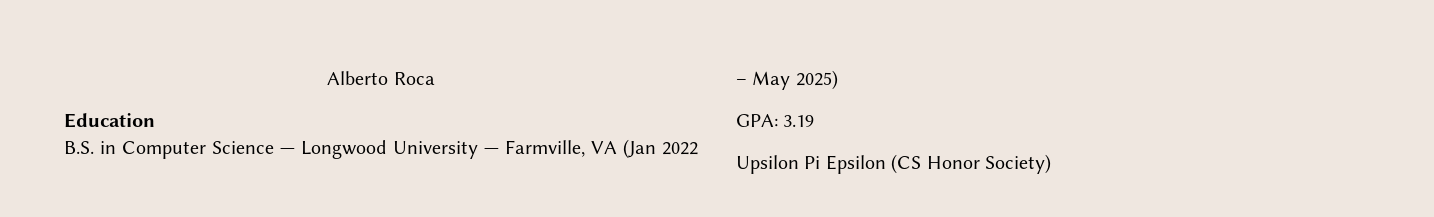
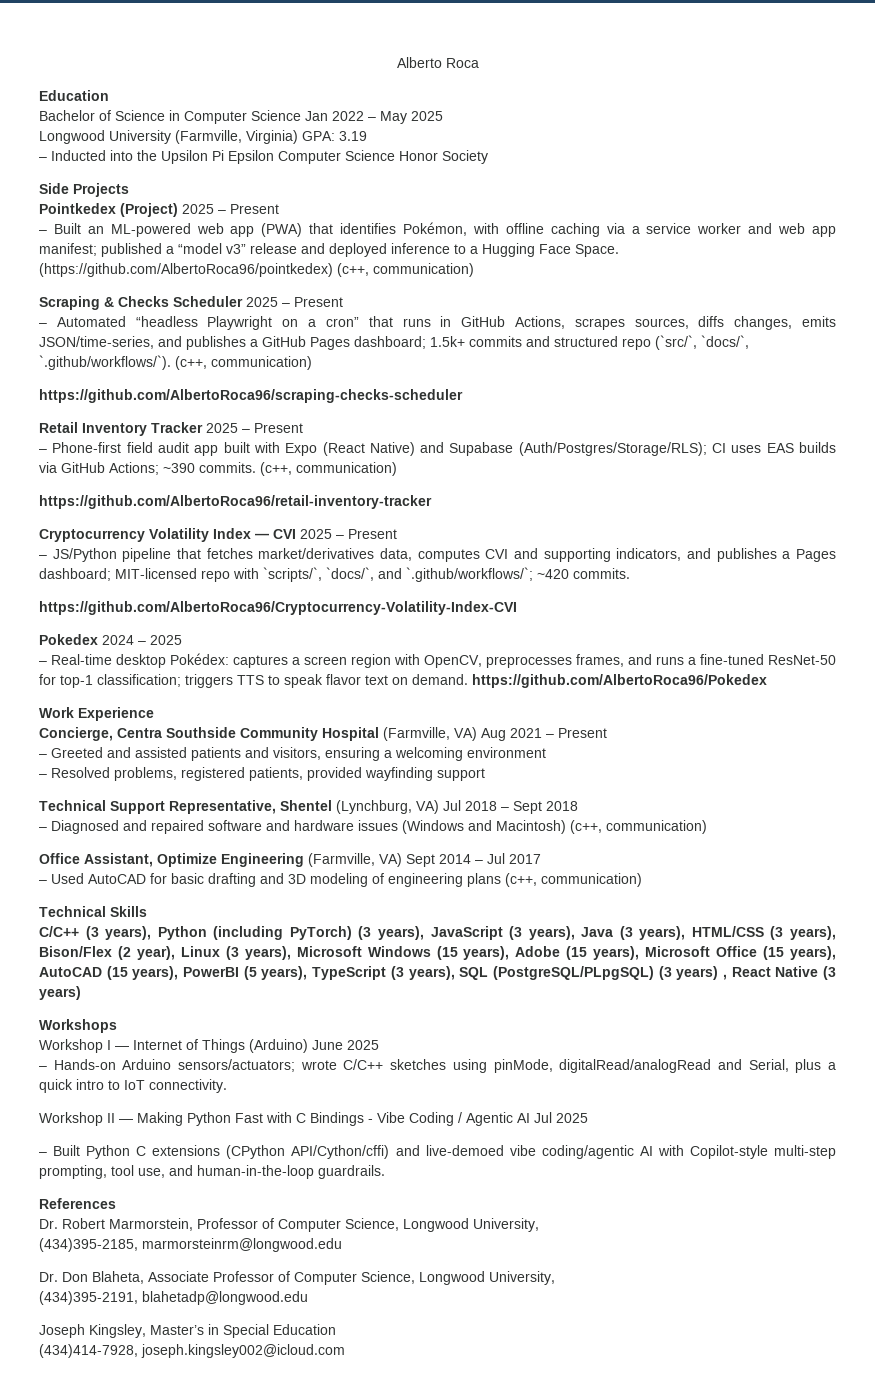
[64,139,698,159] [736,70,838,90] [736,114,815,127] [736,154,1051,174] B.S. in Computer Science — Longwood University — Farmville, VA (Jan 2022 – May 2025) // GPA: 3.19 // Upsilon Pi Epsilon (CS Honor Society) -> [39,110,443,124] [39,130,367,144] [39,150,488,164] [39,183,129,197] [39,203,279,217] [39,222,837,237] [39,243,619,257] [39,263,474,277] [39,296,343,310] [39,316,836,330] [39,335,749,350] [39,355,312,370] [39,389,463,403] [39,422,303,436] [39,442,836,456] [39,462,397,476] [39,495,432,509] [39,528,397,542] [39,548,836,562] [39,567,630,582] [39,601,517,615] [39,634,182,645] [39,653,836,668] [39,674,767,688] [39,707,154,721] [39,727,607,741] [39,747,546,761] [39,767,485,781] [39,800,578,814] [39,820,707,834] [39,853,541,867] [39,873,642,887] [39,906,147,917] [39,926,836,940] [39,946,836,960] [39,966,836,980] [39,986,81,1000] [39,1019,117,1033] [39,1039,379,1053] [39,1059,837,1073] [39,1079,227,1093] [39,1112,588,1126] [39,1145,836,1159] [39,1165,385,1179] [39,1198,116,1209] [39,1218,539,1232] [39,1238,342,1252] [39,1271,555,1285] [39,1291,308,1305] [39,1324,336,1338] [39,1344,345,1358] Bachelor of Science in Computer Science Jan 2022 – May 2025 // Longwood University (Farmville, Virginia) GPA: 3.19 // – Inducted into the Upsilon Pi Epsilon Computer Science Honor Society // Side Projects // Pointkedex (Project) 2025 – Present // – Built an ML-powered web app (PWA) that identifies Pokémon, with offline caching via a service worker and web app manifest; published a “model v3” release and deployed inference to a Hugging Face Space. (https://github.com/AlbertoRoca96/pointkedex) (c++, communication) // Scraping & Checks Scheduler 2025 – Present // – Automated “headless Playwright on a cron” that runs in GitHub Actions, scrapes sources, diffs changes, emits JSON/time-series, and publishes a GitHub Pages dashboard; 1.5k+ commits and structured repo (`src/`, `docs/`, `.github/workflows/`). (c++, communication) // https://github.com/AlbertoRoca96/scraping-checks-scheduler // Retail Inventory Tracker 2025 – Present // – Phone-first field audit app built with Expo (React Native) and Supabase (Auth/Postgres/Storage/RLS); CI uses EAS builds via GitHub Actions; ~390 commits. (c++, communication) // https://github.com/AlbertoRoca96/retail-inventory-tracker // Cryptocurrency Volatility Index — CVI 2025 – Present // – JS/Python pipeline that fetches market/derivatives data, computes CVI and supporting indicators, and publishes a Pages dashboard; MIT-licensed repo with `scripts/`, `docs/`, and `.github/workflows/`; ~420 commits. // https://github.com/AlbertoRoca96/Cryptocurrency-Volatility-Index-CVI // Pokedex 2024 – 2025 // – Real-time desktop Pokédex: captures a screen region with OpenCV, preprocesses frames, and runs a fine-tuned ResNet-50 for top-1 classification; triggers TTS to speak flavor text on demand. https://github.com/AlbertoRoca96/Pokedex // Work Experience // Concierge, Centra Southside Community Hospital (Farmville, VA) Aug 2021 – Present // – Greeted and assisted patients and visitors, ensuring a welcoming environment // – Resolved problems, registered patients, provided wayfinding support // Technical Support Representative, Shentel (Lynchburg, VA) Jul 2018 – Sept 2018 // – Diagnosed and repaired software and hardware issues (Windows and Macintosh) (c++, communication) // Office Assistant, Optimize Engineering (Farmville, VA) Sept 2014 – Jul 2017 // – Used AutoCAD for basic drafting and 3D modeling of engineering plans (c++, communication) // Technical Skills // C/C++ (3 years), Python (including PyTorch) (3 years), JavaScript (3 years), Java (3 years), HTML/CSS (3 years), Bison/Flex (2 year), Linux (3 years), Microsoft Windows (15 years), Adobe (15 years), Microsoft Office (15 years), AutoCAD (15 years), PowerBI (5 years), TypeScript (3 years), SQL (PostgreSQL/PLpgSQL) (3 years) , React Native (3 years) // Workshops // Workshop I — Internet of Things (Arduino) June 2025 // – Hands-on Arduino sensors/actuators; wrote C/C++ sketches using pinMode, digitalRead/analogRead and Serial, plus a quick intro to IoT connectivity. // Workshop II — Making Python Fast with C Bindings - Vibe Coding / Agentic AI Jul 2025 // – Built Python C extensions (CPython API/Cython/cffi) and live-demoed vibe coding/agentic AI with Copilot-style multi-step prompting, tool use, and human-in-the-loop guardrails. // References // Dr. Robert Marmorstein, Professor of Computer Science, Longwood University, // (434)395-2185, marmorsteinrm@longwood.edu // Dr. Don Blaheta, Associate Professor of Computer Science, Longwood University, // (434)395-2191, blahetadp@longwood.edu // Joseph Kingsley, Master’s in Special Education // (434)414-7928, joseph.kingsley002@icloud.com

